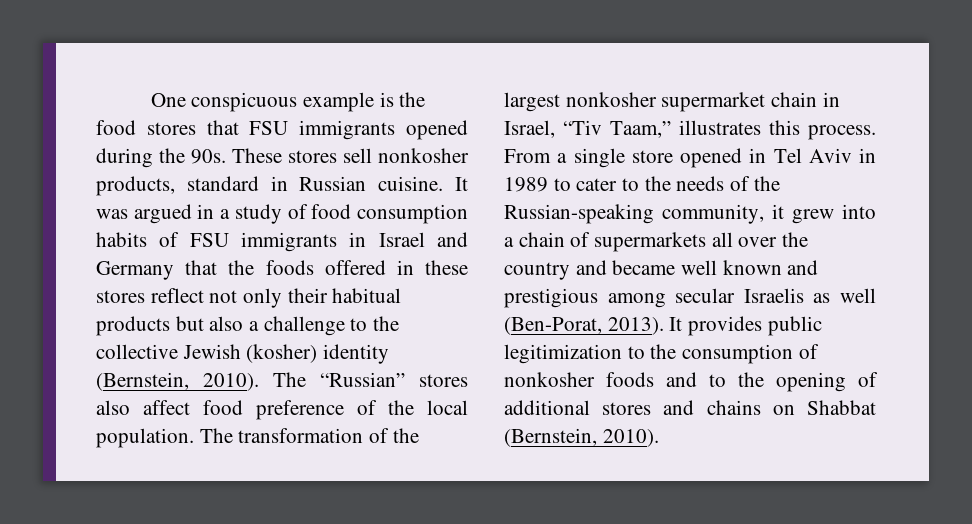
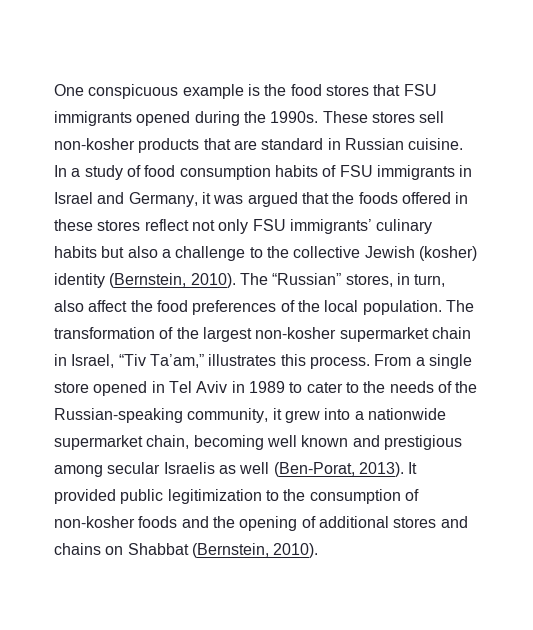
[191,149,226,164] 90s. -> [270,111,319,123] 1990s.
[378,148,469,163] [96,176,468,196] [96,204,215,224] nonkosher products, standard in Russian cuisine. It was argued in -> [54,138,464,153] [54,165,67,177] non-kosher products that are standard in Russian cuisine. In
[96,261,174,280] Germany -> [128,192,298,207] Germany, it was argued
[287,288,402,303] [96,316,170,336] their habitual products -> [252,219,433,234] [54,246,97,258] FSU immigrants’ culinary habits
[419,374,468,387] [96,400,344,420] stores also affect food preference -> [345,273,446,287] [54,300,277,315] stores, in turn, also affect the food preferences
[565,92,657,107] nonkosher -> [255,327,337,339] non-kosher
[610,121,671,138] Taam,” -> [149,354,204,368] Ta’am,”
[518,232,809,252] [504,260,676,280] chain of supermarkets all over the country and became -> [367,408,446,420] [54,435,264,450] nationwide supermarket chain, becoming
[688,316,763,336] provides -> [54,489,116,504] provided
[504,372,595,387] nonkosher -> [54,516,135,528] non-kosher
[709,374,726,387] to -> (209, 522) none

